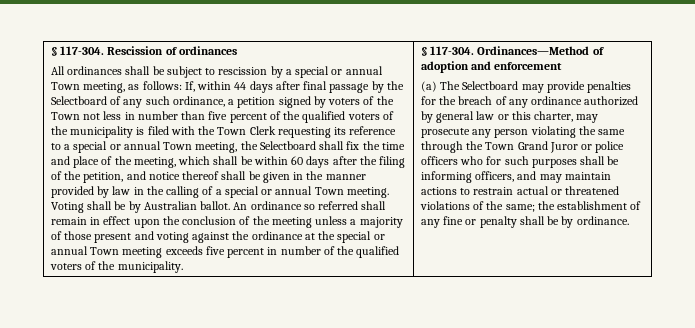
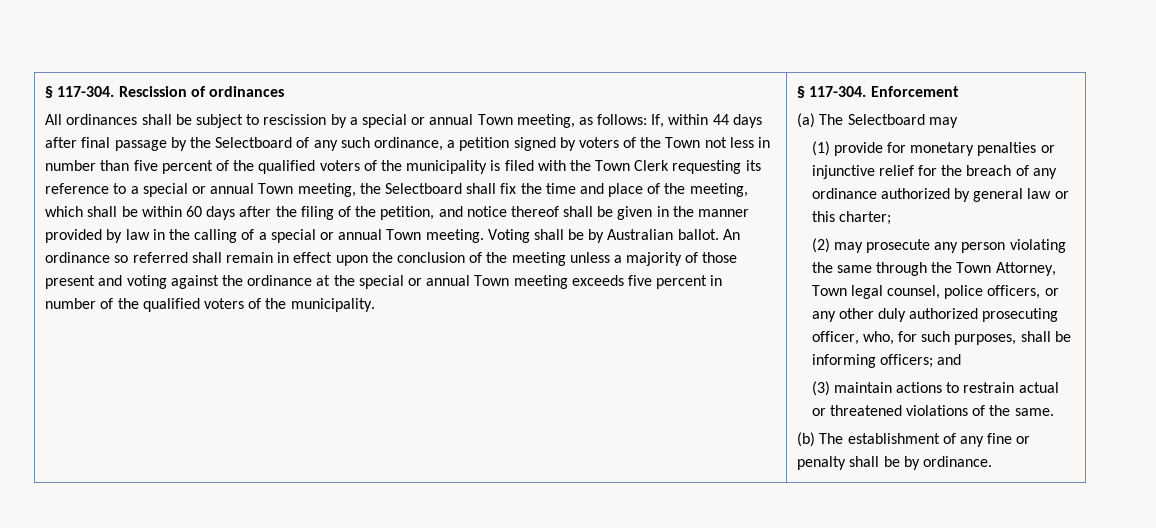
[477,46,604,55] [420,61,563,73] Ordinances—Method of adoption and enforcement -> [870,86,959,97] Enforcement
[546,81,632,93] provide penalties -> [811,141,1055,156] [811,165,914,179] // (1) provide for monetary penalties or injunctive relief
[534,111,574,122] charter, -> [838,211,891,225] [811,238,830,253] charter; // (2)
[517,141,625,153] [420,156,484,165] Grand Juror or police officers who -> [995,262,1056,276] [811,285,1059,299] [811,308,1059,322] [811,331,894,345] Attorney, Town legal counsel, police officers, or any other duly authorized prosecuting officer, who,
[531,159,577,168] purposes -> [954,334,1017,345] purposes,
[475,171,562,183] officers, and may -> [879,354,962,368] [811,381,830,396] officers; and // (3)
[505,201,555,212] same; the -> [1014,408,1054,416] [797,432,844,447] same. // (b) The

